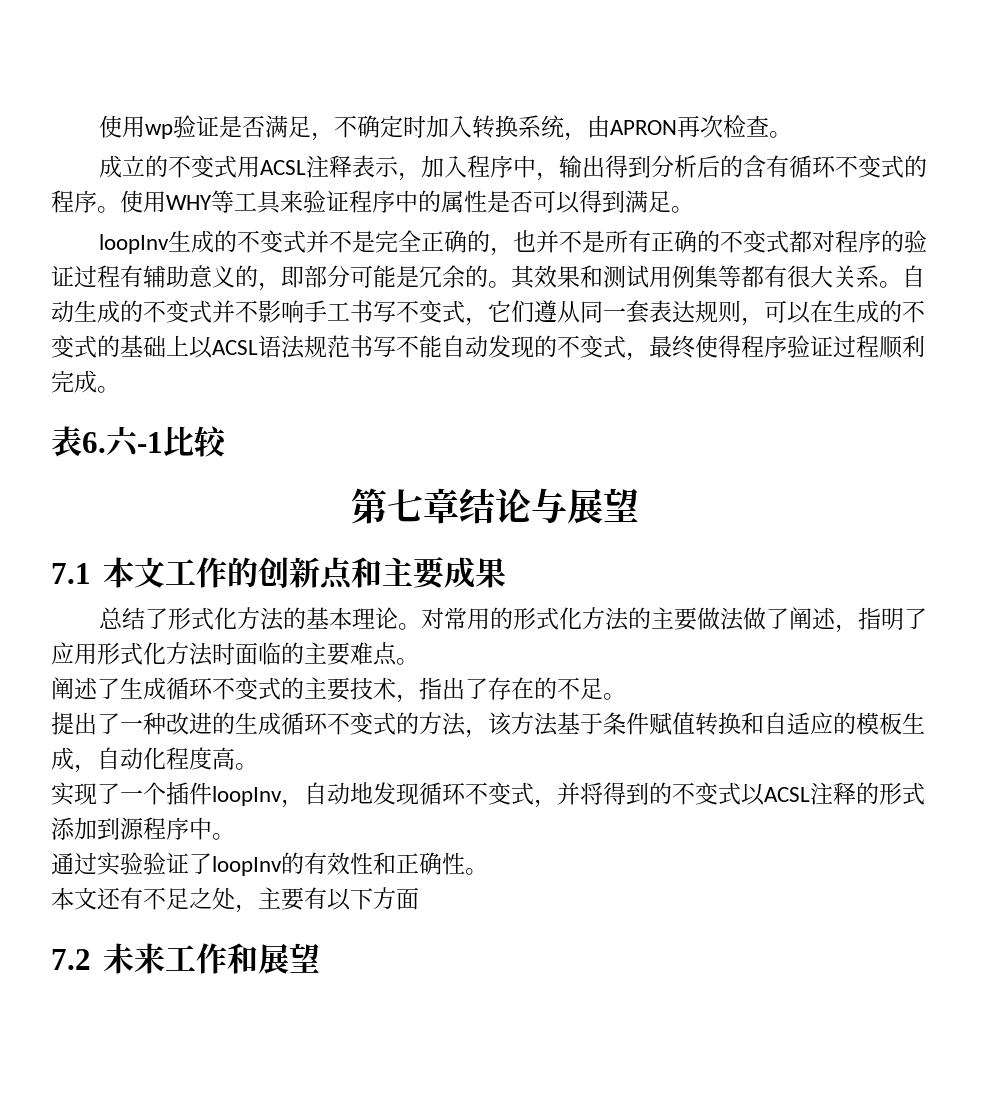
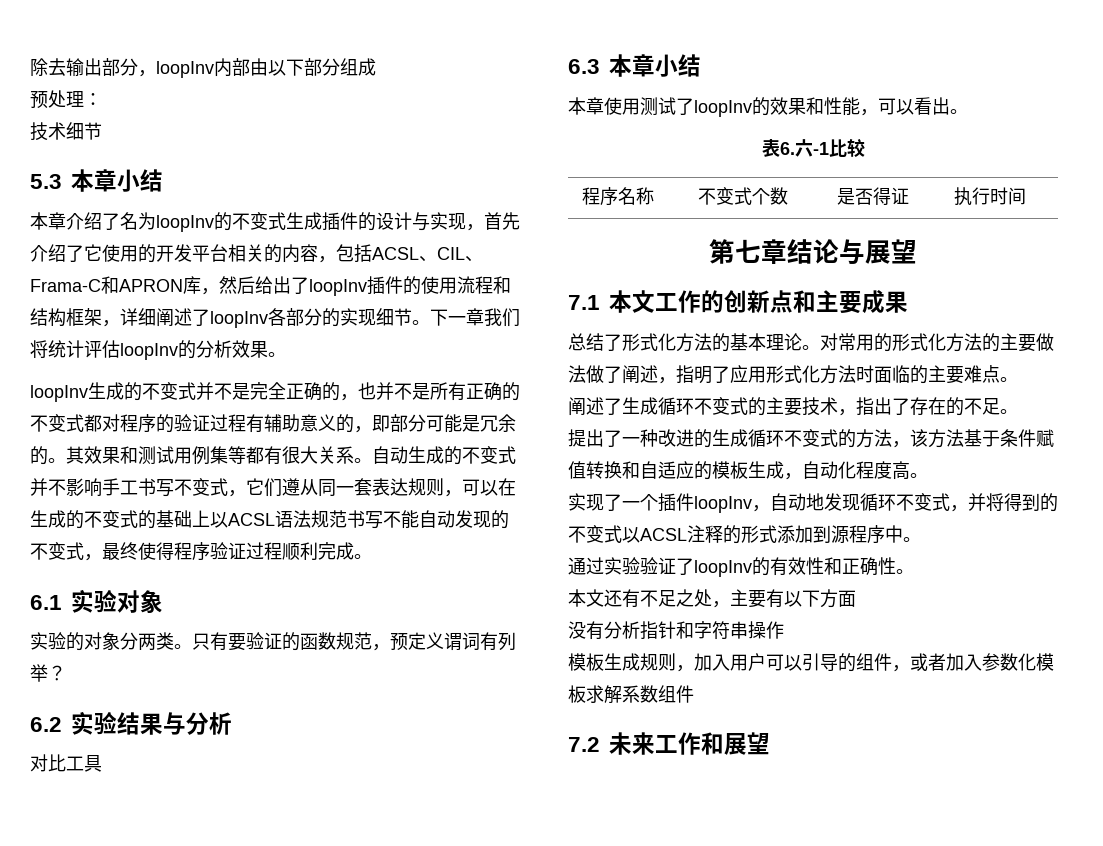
[98,115,792,141] [98,155,927,181] [51,190,671,214] 使用wp验证是否满足，不确定时加入转换系统，由APRON再次检查。 // 成立的不变式用ACSL注释表示，加入程序中，输出得到分析后的含有循环不变式的程序。使用WHY等工具来验证程序中的属性是否可以得到满足 -> [30,58,376,78] [30,90,102,109] [30,122,102,141] [30,169,163,192] [30,212,520,232] [30,244,483,263] [30,276,511,296] [30,308,520,328] [30,340,268,360] 除去输出部分，loopInv内部由以下部分组成 // 预处理： // 技术细节 // 5.3本章小结 // 本章介绍了名为loopInv的不变式生成插件的设计与实现，首先介绍了它使用的开发平台相关的内容，包括ACSL、CIL、Frama-C和APRON库，然后给出了loopInv插件的使用流程和结构框架，详细阐述了loopInv各部分的实现细节。下一章我们将统计评估loopInv的分析效果
[51,426,227,458] 表6.六-1比较 -> [30,589,163,613] [30,632,516,651] [30,664,66,682] [30,711,232,735] [30,754,102,772] [568,54,701,77] [568,97,968,117] [761,138,865,157] [582,187,655,206] [698,187,789,205] [837,187,910,205] [954,187,1027,206] 6.1实验对象 // 实验的对象分两类。只有要验证的函数规范，预定义谓词有列举？ // 6.2实验结果与分析 // 对比工具 // 6.3本章小结 // 本章使用测试了loopInv的效果和性能，可以看出。 // 表6.六-1比较 // 程序名称 | 不变式个数 | 是否得证 | 执行时间
(419, 898) none -> [568,621,784,640] [568,653,1054,672] [568,685,694,704] // 没有分析指针和字符串操作 // 模板生成规则，加入用户可以引导的组件，或者加入参数化模板求解系数组件

